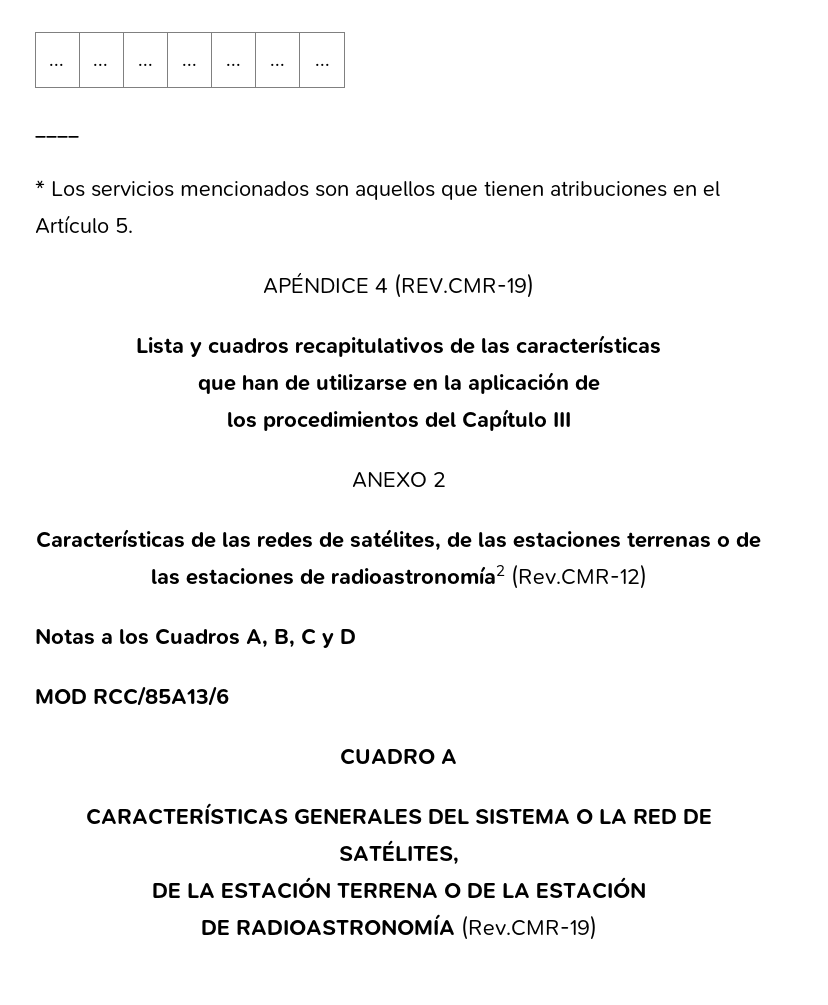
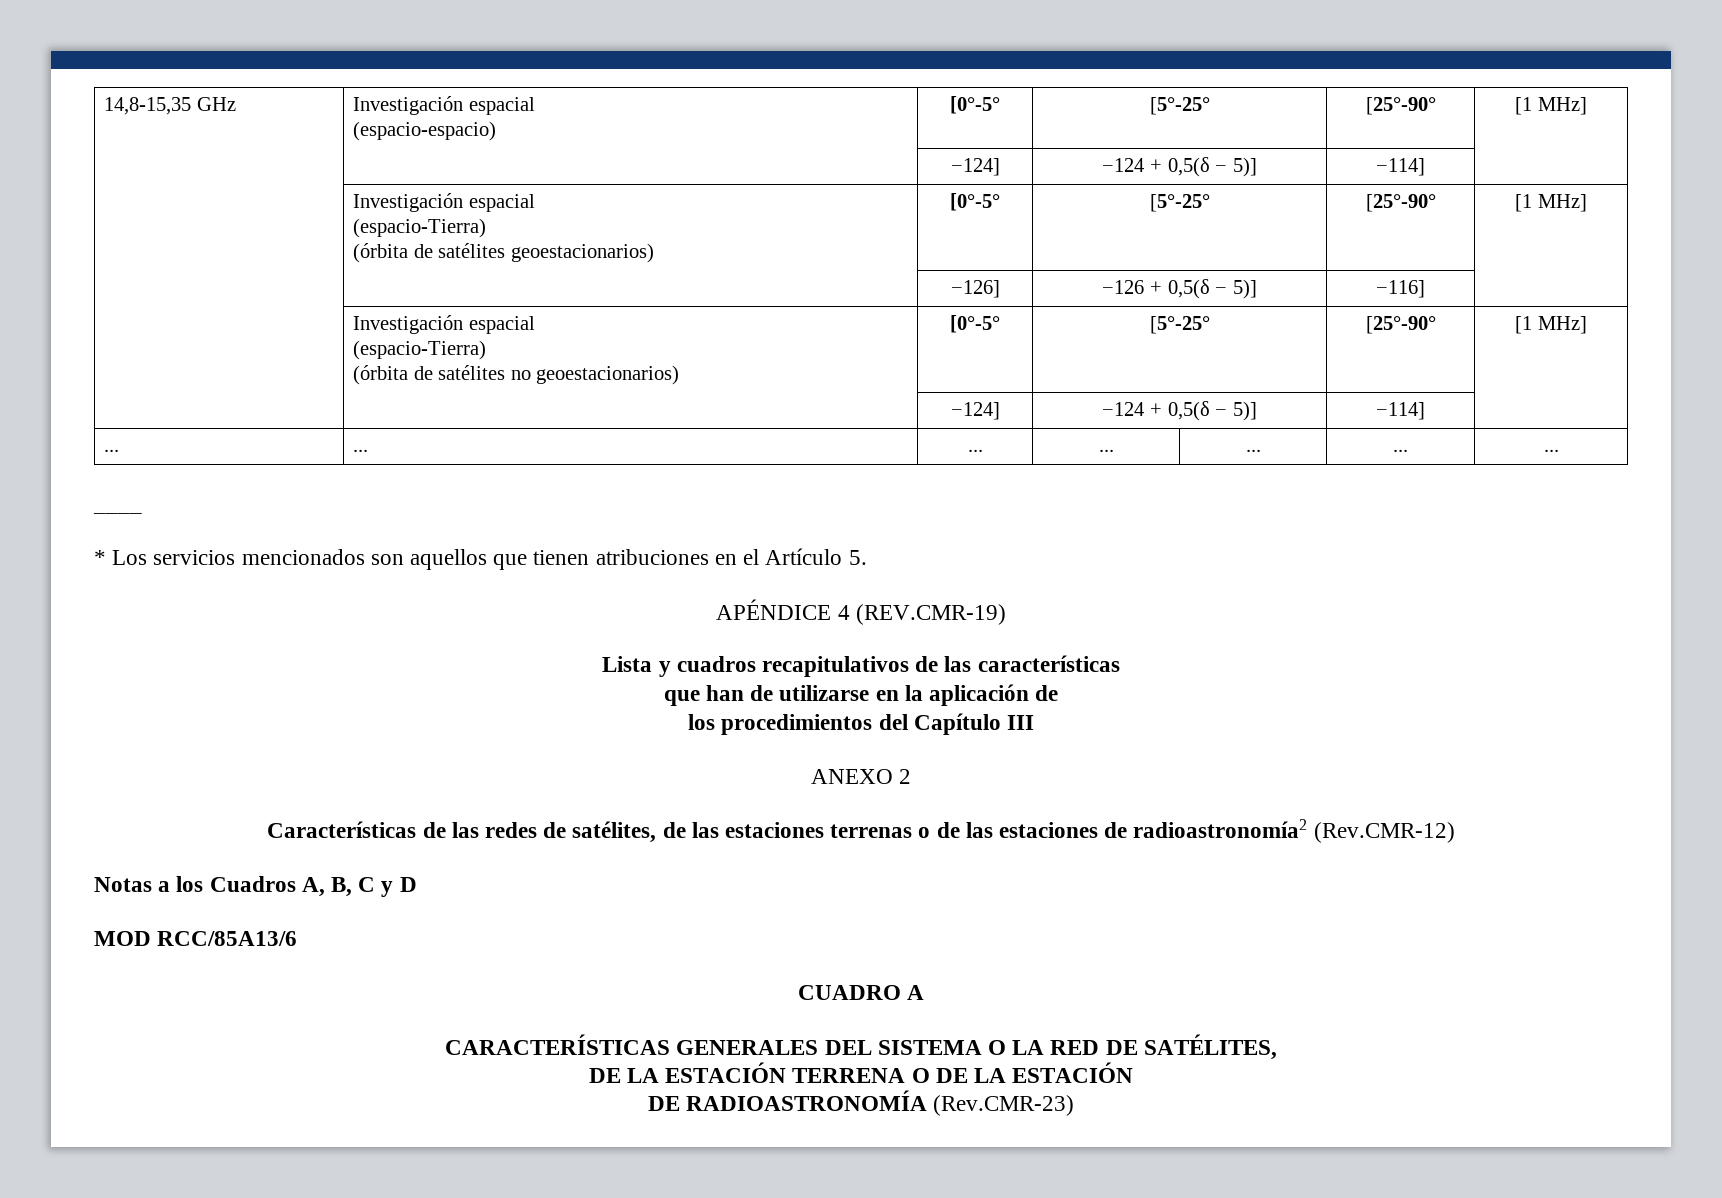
(49, 64) none -> [103,97,236,115] [352,96,535,115] [352,121,496,141] [950,96,1000,114] [1149,97,1210,115] [1365,97,1436,115] [1515,97,1587,115] [950,158,1000,176] [1102,157,1257,177] [1376,158,1425,176] [352,193,535,212] [352,218,486,238] [352,243,654,263] [950,193,1000,211] [1149,194,1210,212] [1365,194,1436,212] [1515,194,1587,212] [950,280,1000,298] [1102,279,1257,299] [1376,280,1425,298] [352,315,535,334] [352,340,486,360] [352,365,680,385] [950,315,1000,333] [1149,316,1210,334] [1365,316,1436,334] [1515,316,1587,334] [950,402,1000,420] [1102,401,1257,421] [1376,402,1425,420] 14,8-15,35 GHz | Investigación espacial // (espacio-espacio) | [0°-5° | [5°-25° | [25°-90° | [1 MHz] // | | −124] | −124 + 0,5(δ − 5)] | −114] | // | Investigación espacial // (espacio-Tierra) // (órbita de satélites geoestacionarios) | [0°-5° | [5°-25° | [25°-90° | [1 MHz] // | | −126] | −126 + 0,5(δ − 5)] | −116] | // | Investigación espacial // (espacio-Tierra) // (órbita de satélites no geoestacionarios) | [0°-5° | [5°-25° | [25°-90° | [1 MHz] // | | −124] | −124 + 0,5(δ − 5)] | −114] | //
[460,915,597,940] (Rev.CMR-19) -> [933,1095,1075,1116] (Rev.CMR-23)

